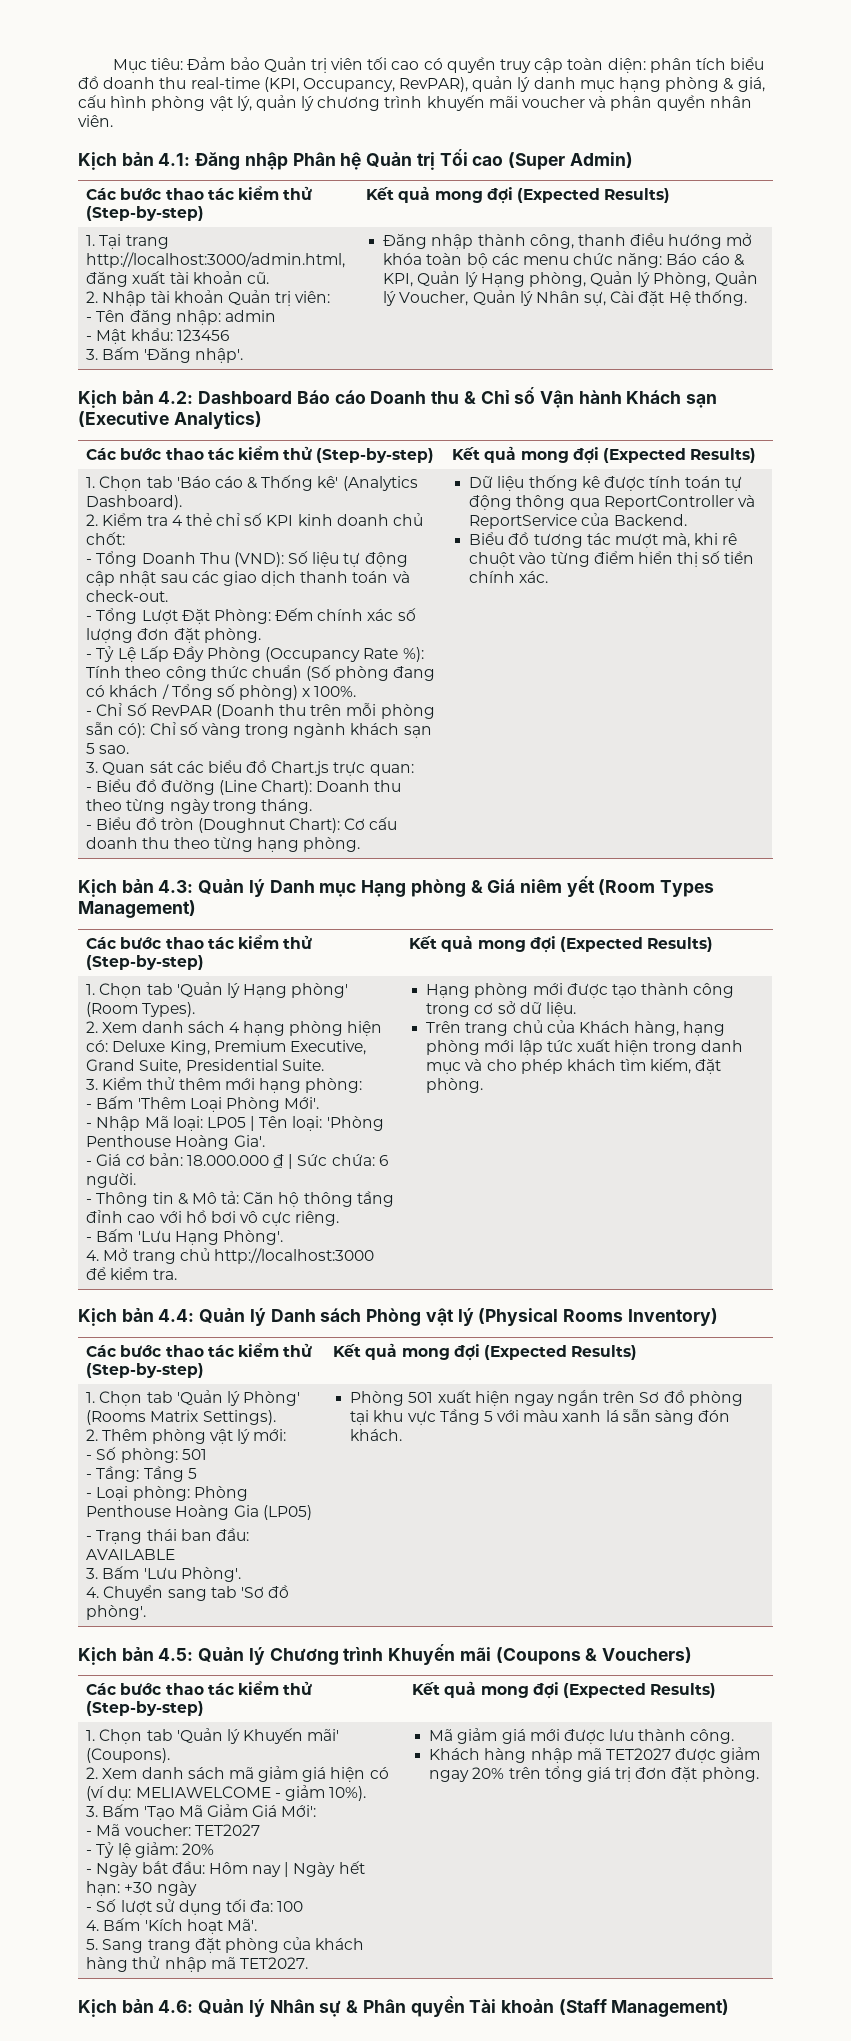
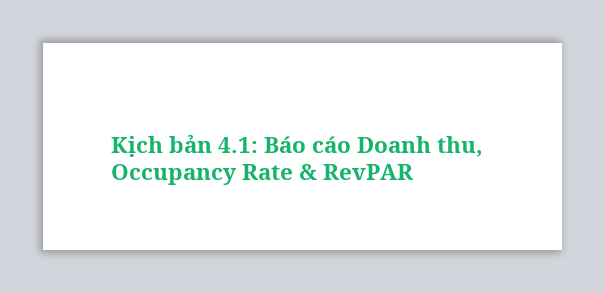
[112,57,765,73] [78,76,765,92] [78,95,752,111] [78,115,113,127] [78,149,633,170] [86,186,313,200] [86,206,205,221] [366,186,671,204] [86,234,169,249] [86,252,346,268] [86,271,269,287] [86,290,331,306] [86,310,276,325] [86,328,229,344] [86,347,243,363] [383,233,753,249] [383,253,745,268] [383,271,758,287] [383,290,747,306] [78,387,718,408] [78,411,262,429] [86,446,435,463] [452,446,757,464] [86,475,418,491] [86,495,183,510] [86,513,423,526] [86,532,126,545] [86,551,408,567] [86,571,410,586] [86,590,169,602] [86,608,416,624] [86,628,261,643] [86,646,424,662] [86,665,436,681] [86,684,357,700] [86,703,435,719] [86,722,432,738] [86,743,130,754] [86,760,414,776] [86,779,402,795] [86,799,312,814] [86,817,398,833] [86,837,361,852] [469,475,743,491] [469,495,755,510] [469,513,687,529] [469,532,738,548] [469,551,755,567] [469,571,549,583] [78,876,715,897] [78,900,196,918] [86,935,313,949] [86,955,205,970] [409,935,714,953] [86,982,349,998] [86,1002,196,1017] [86,1021,383,1036] [86,1040,366,1055] [86,1059,324,1074] [86,1077,363,1093] [86,1096,320,1112] [86,1116,384,1131] [86,1135,265,1150] [86,1153,388,1169] [86,1173,137,1188] [86,1191,394,1207] [86,1210,340,1226] [86,1229,283,1245] [86,1248,374,1264] [86,1267,177,1280] [426,983,735,998] [426,1001,576,1017] [426,1020,726,1036] [426,1039,744,1055] [426,1058,722,1074] [426,1078,484,1093] [78,1308,718,1326] [86,1343,313,1357] [86,1363,205,1378] [333,1343,638,1361] [86,1390,301,1406] [86,1410,276,1425] [86,1429,287,1444] [86,1447,207,1463] [86,1466,197,1482] [86,1486,248,1501] [86,1505,312,1520] [86,1528,249,1544] [86,1549,176,1560] [86,1566,241,1582] [86,1585,290,1601] [86,1605,147,1620] [350,1390,743,1406] [350,1409,731,1425] [350,1429,403,1441] [78,1644,692,1665] [86,1681,313,1695] [86,1701,205,1716] [412,1681,717,1699] [86,1728,340,1744] [86,1748,171,1763] [86,1766,389,1782] [86,1785,367,1801] [86,1804,317,1820] [86,1824,260,1836] [86,1842,214,1858] [86,1861,365,1877] [86,1881,197,1896] [86,1899,304,1915] [86,1918,257,1934] [86,1937,365,1953] [86,1956,308,1972] [429,1728,735,1744] [429,1747,761,1763] [429,1766,759,1782] [78,1996,730,2017] Mục tiêu: Đảm bảo Quản trị viên tối cao có quyền truy cập toàn diện: phân tích biểu đồ doanh thu real-time (KPI, Occupancy, RevPAR), quản lý danh mục hạng phòng & giá, cấu hình phòng vật lý, quản lý chương trình khuyến mãi voucher và phân quyền nhân viên. // Kịch bản 4.1: Đăng nhập Phân hệ Quản trị Tối cao (Super Admin) // Các bước thao tác kiểm thử (Step-by-step) | Kết quả mong đợi (Expected Results) // 1. Tại trang http://localhost:3000/admin.html, đăng xuất tài khoản cũ. // 2. Nhập tài khoản Quản trị viên: // - Tên đăng nhập: admin // - Mật khẩu: 123456 // 3. Bấm 'Đăng nhập'. | Đăng nhập thành công, thanh điều hướng mở khóa toàn bộ các menu chức năng: Báo cáo & KPI, Quản lý Hạng phòng, Quản lý Phòng, Quản lý Voucher, Quản lý Nhân sự, Cài đặt Hệ thống. // Kịch bản 4.2: Dashboard Báo cáo Doanh thu & Chỉ số Vận hành Khách sạn (Executive Analytics) // Các bước thao tác kiểm thử (Step-by-step) | Kết quả mong đợi (Expected Results) // 1. Chọn tab 'Báo cáo & Thống kê' (Analytics Dashboard). // 2. Kiểm tra 4 thẻ chỉ số KPI kinh doanh chủ chốt: // - Tổng Doanh Thu (VND): Số liệu tự động cập nhật sau các giao dịch thanh toán và check-out. // - Tổng Lượt Đặt Phòng: Đếm chính xác số lượng đơn đặt phòng. // - Tỷ Lệ Lấp Đầy Phòng (Occupancy Rate %): Tính theo công thức chuẩn (Số phòng đang có khách / Tổng số phòng) x 100%. // - Chỉ Số RevPAR (Doanh thu trên mỗi phòng sẵn có): Chỉ số vàng trong ngành khách sạn 5 sao. // 3. Quan sát các biểu đồ Chart.js trực quan: // - Biểu đồ đường (Line Chart): Doanh thu theo từng ngày trong tháng. // - Biểu đồ tròn (Doughnut Chart): Cơ cấu doanh thu theo từng hạng phòng. | Dữ liệu thống kê được tính toán tự động thông qua ReportController và ReportService của Backend. // Biểu đồ tương tác mượt mà, khi rê chuột vào từng điểm hiển thị số tiền chính xác. // Kịch bản 4.3: Quản lý Danh mục Hạng phòng & Giá niêm yết (Room Types Management) // Các bước thao tác kiểm thử (Step-by-step) | Kết quả mong đợi (Expected Results) // 1. Chọn tab 'Quản lý Hạng phòng' (Room Types). // 2. Xem danh sách 4 hạng phòng hiện có: Deluxe King, Premium Executive, Grand Suite, Presidential Suite. // 3. Kiểm thử thêm mới hạng phòng: // - Bấm 'Thêm Loại Phòng Mới'. // - Nhập Mã loại: LP05 | Tên loại: 'Phòng Penthouse Hoàng Gia'. // - Giá cơ bản: 18.000.000 ₫ | Sức chứa: 6 người. // - Thông tin & Mô tả: Căn hộ thông tầng đỉnh cao với hồ bơi vô cực riêng. // - Bấm 'Lưu Hạng Phòng'. // 4. Mở trang chủ http://localhost:3000 để kiểm tra. | Hạng phòng mới được tạo thành công trong cơ sở dữ liệu. // Trên trang chủ của Khách hàng, hạng phòng mới lập tức xuất hiện trong danh mục và cho phép khách tìm kiếm, đặt phòng. // Kịch bản 4.4: Quản lý Danh sách Phòng vật lý (Physical Rooms Inventory) // Các bước thao tác kiểm thử (Step-by-step) | Kết quả mong đợi (Expected Results) // 1. Chọn tab 'Quản lý Phòng' (Rooms Matrix Settings). // 2. Thêm phòng vật lý mới: // - Số phòng: 501 // - Tầng: Tầng 5 // - Loại phòng: Phòng Penthouse Hoàng Gia (LP05) // - Trạng thái ban đầu: AVAILABLE // 3. Bấm 'Lưu Phòng'. // 4. Chuyển sang tab 'Sơ đồ phòng'. | Phòng 501 xuất hiện ngay ngắn trên Sơ đồ phòng tại khu vực Tầng 5 với màu xanh lá sẵn sàng đón khách. // Kịch bản 4.5: Quản lý Chương trình Khuyến mãi (Coupons & Vouchers) // Các bước thao tác kiểm thử (Step-by-step) | Kết quả mong đợi (Expected Results) // 1. Chọn tab 'Quản lý Khuyến mãi' (Coupons). // 2. Xem danh sách mã giảm giá hiện có (ví dụ: MELIAWELCOME - giảm 10%). // 3. Bấm 'Tạo Mã Giảm Giá Mới': // - Mã voucher: TET2027 // - Tỷ lệ giảm: 20% // - Ngày bắt đầu: Hôm nay | Ngày hết hạn: +30 ngày // - Số lượt sử dụng tối đa: 100 // 4. Bấm 'Kích hoạt Mã'. // 5. Sang trang đặt phòng của khách hàng thử nhập mã TET2027. | Mã giảm giá mới được lưu thành công. // Khách hàng nhập mã TET2027 được giảm ngay 20% trên tổng giá trị đơn đặt phòng. // Kịch bản 4.6: Quản lý Nhân sự & Phân quyền Tài khoản (Staff Management) -> [111,134,484,157] [111,164,414,185] Kịch bản 4.1: Báo cáo Doanh thu, Occupancy Rate & RevPAR

